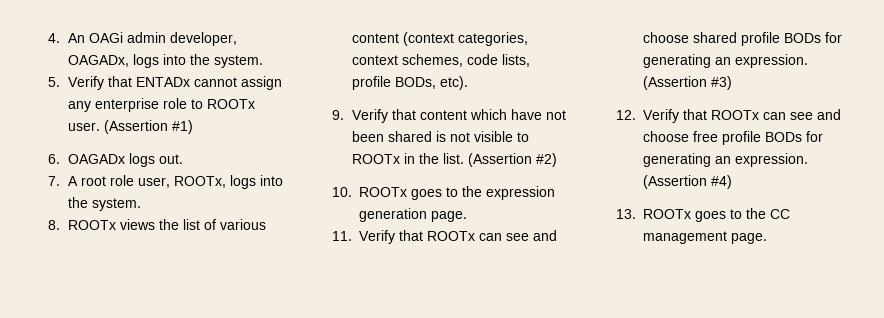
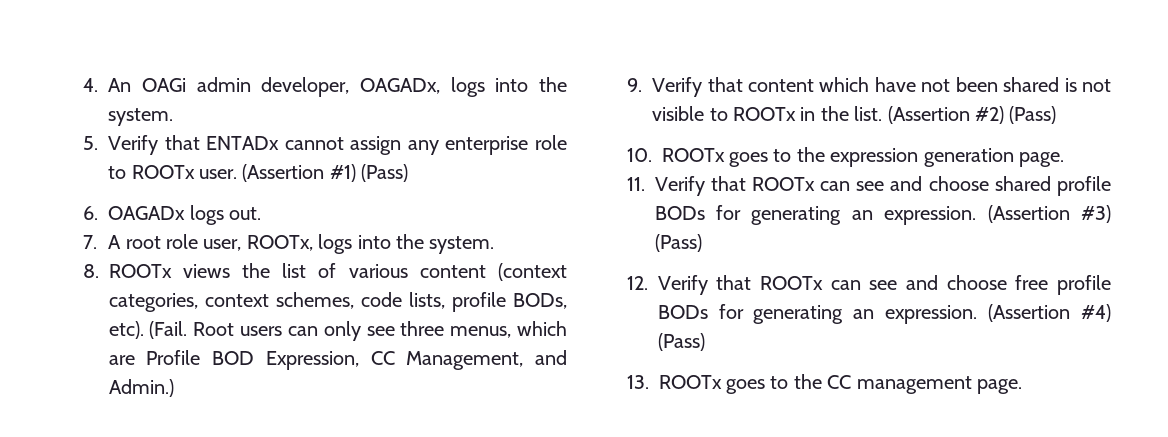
(194, 127) none -> [361,164,409,182] (Pass)
(469, 83) none -> [149,321,567,341] [108,350,567,370] [108,379,174,397] (Fail. Root users can only see three menus, which are Profile BOD Expression, CC Management, and Admin.)
(558, 160) none -> [1009,106,1057,124] (Pass)
(733, 83) none -> [654,234,702,252] (Pass)
(733, 182) none -> [657,333,705,351] (Pass)

